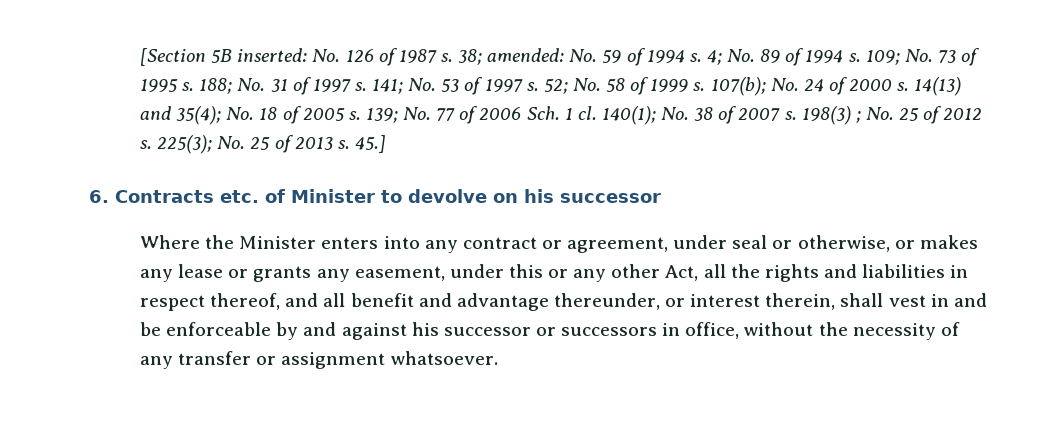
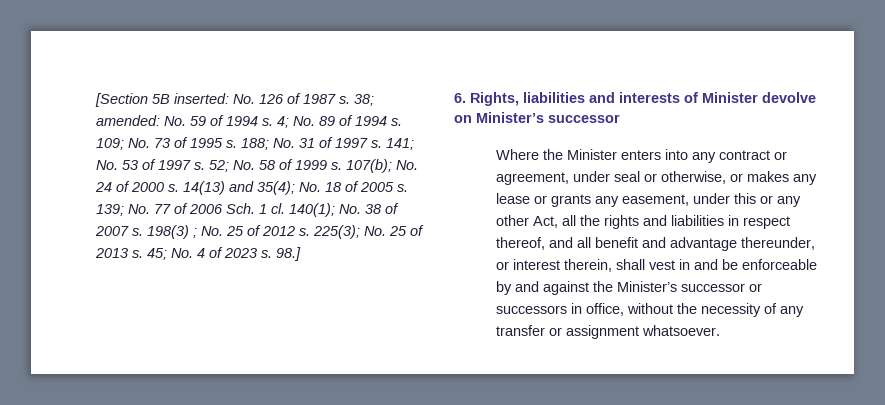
[354,135,386,153] [89,190,259,203] 45.] // 6. Contracts etc. -> [147,247,302,261] [454,92,680,106] 45; No. 4 of 2023 s. 98.] // 6. Rights, liabilities and interests
[381,190,402,203] to -> (758, 97) none
[524,189,554,203] his -> [476,112,544,123] Minister’s
[411,322,439,336] his -> [593,281,678,292] the Minister’s

